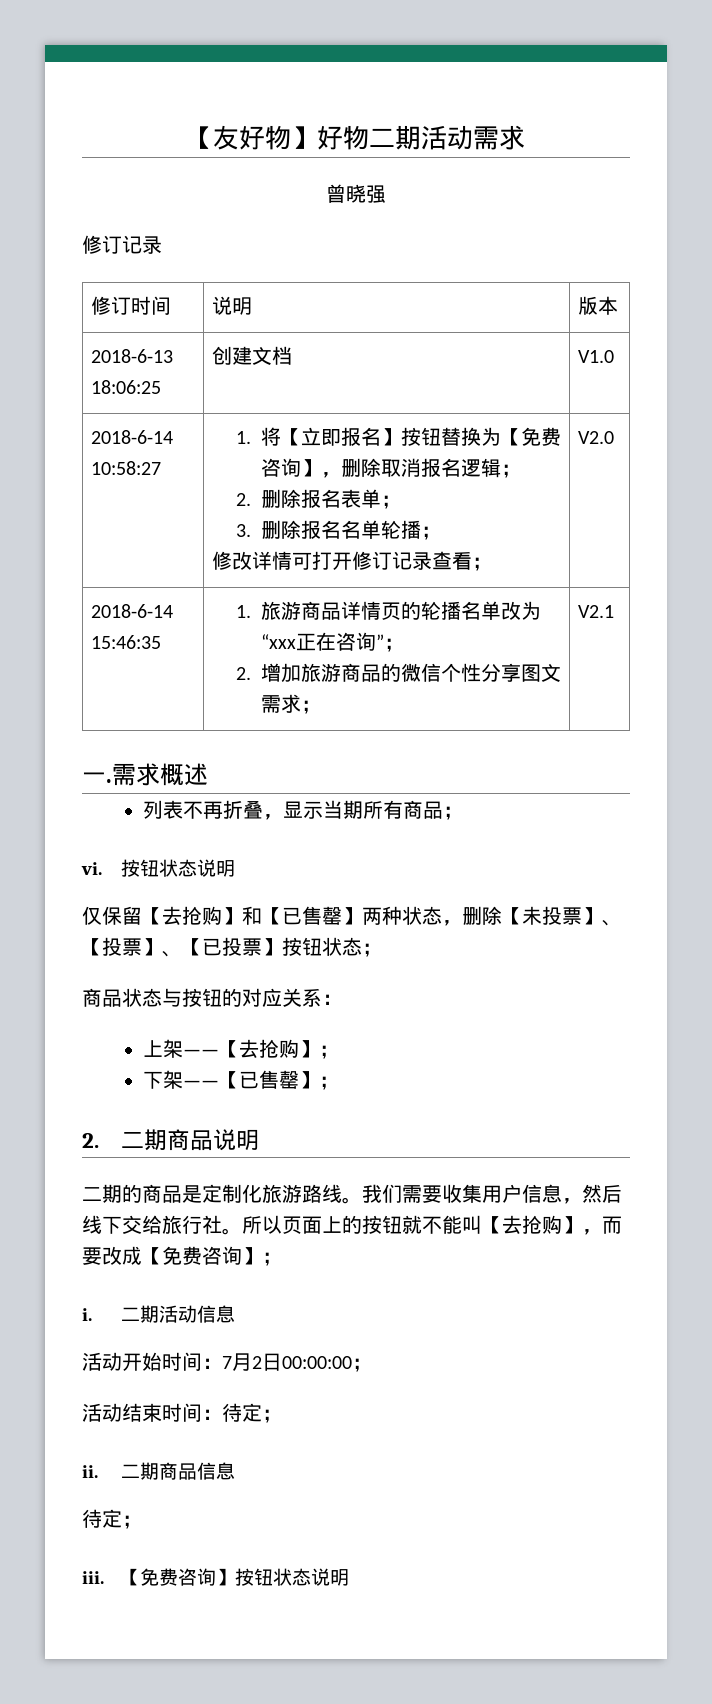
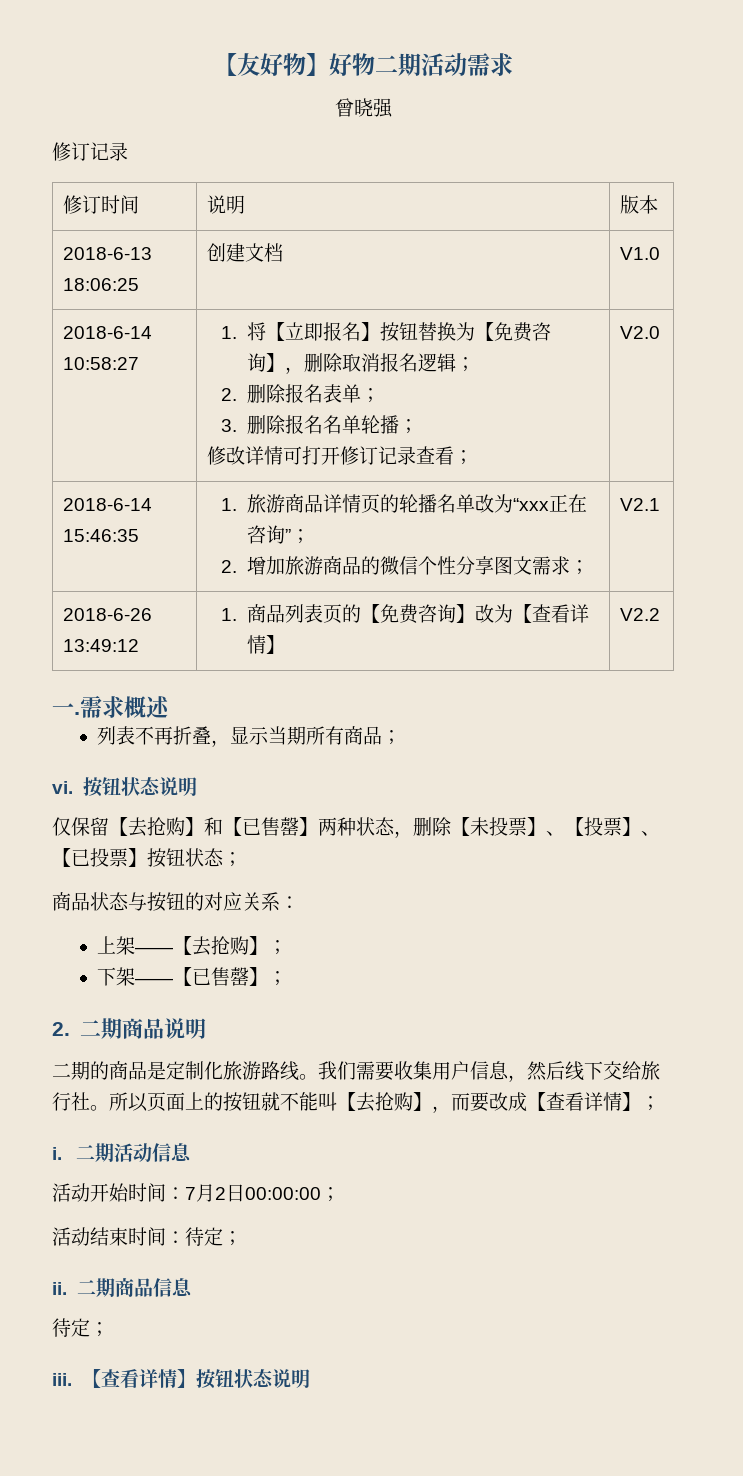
(614, 611) none -> [62,608,152,621] [62,639,139,652] [221,604,589,624] [246,635,285,654] [619,608,660,621] // 2018-6-26 13:49:12 | 1.商品列表页的【免费咨询】改为【查看详情】 | V2.2
[162,1246,242,1265] 免费咨询 -> [546,1092,622,1111] 查看详情
[140,1568,217,1586] 免费咨询 -> [100,1369,177,1388] 查看详情

